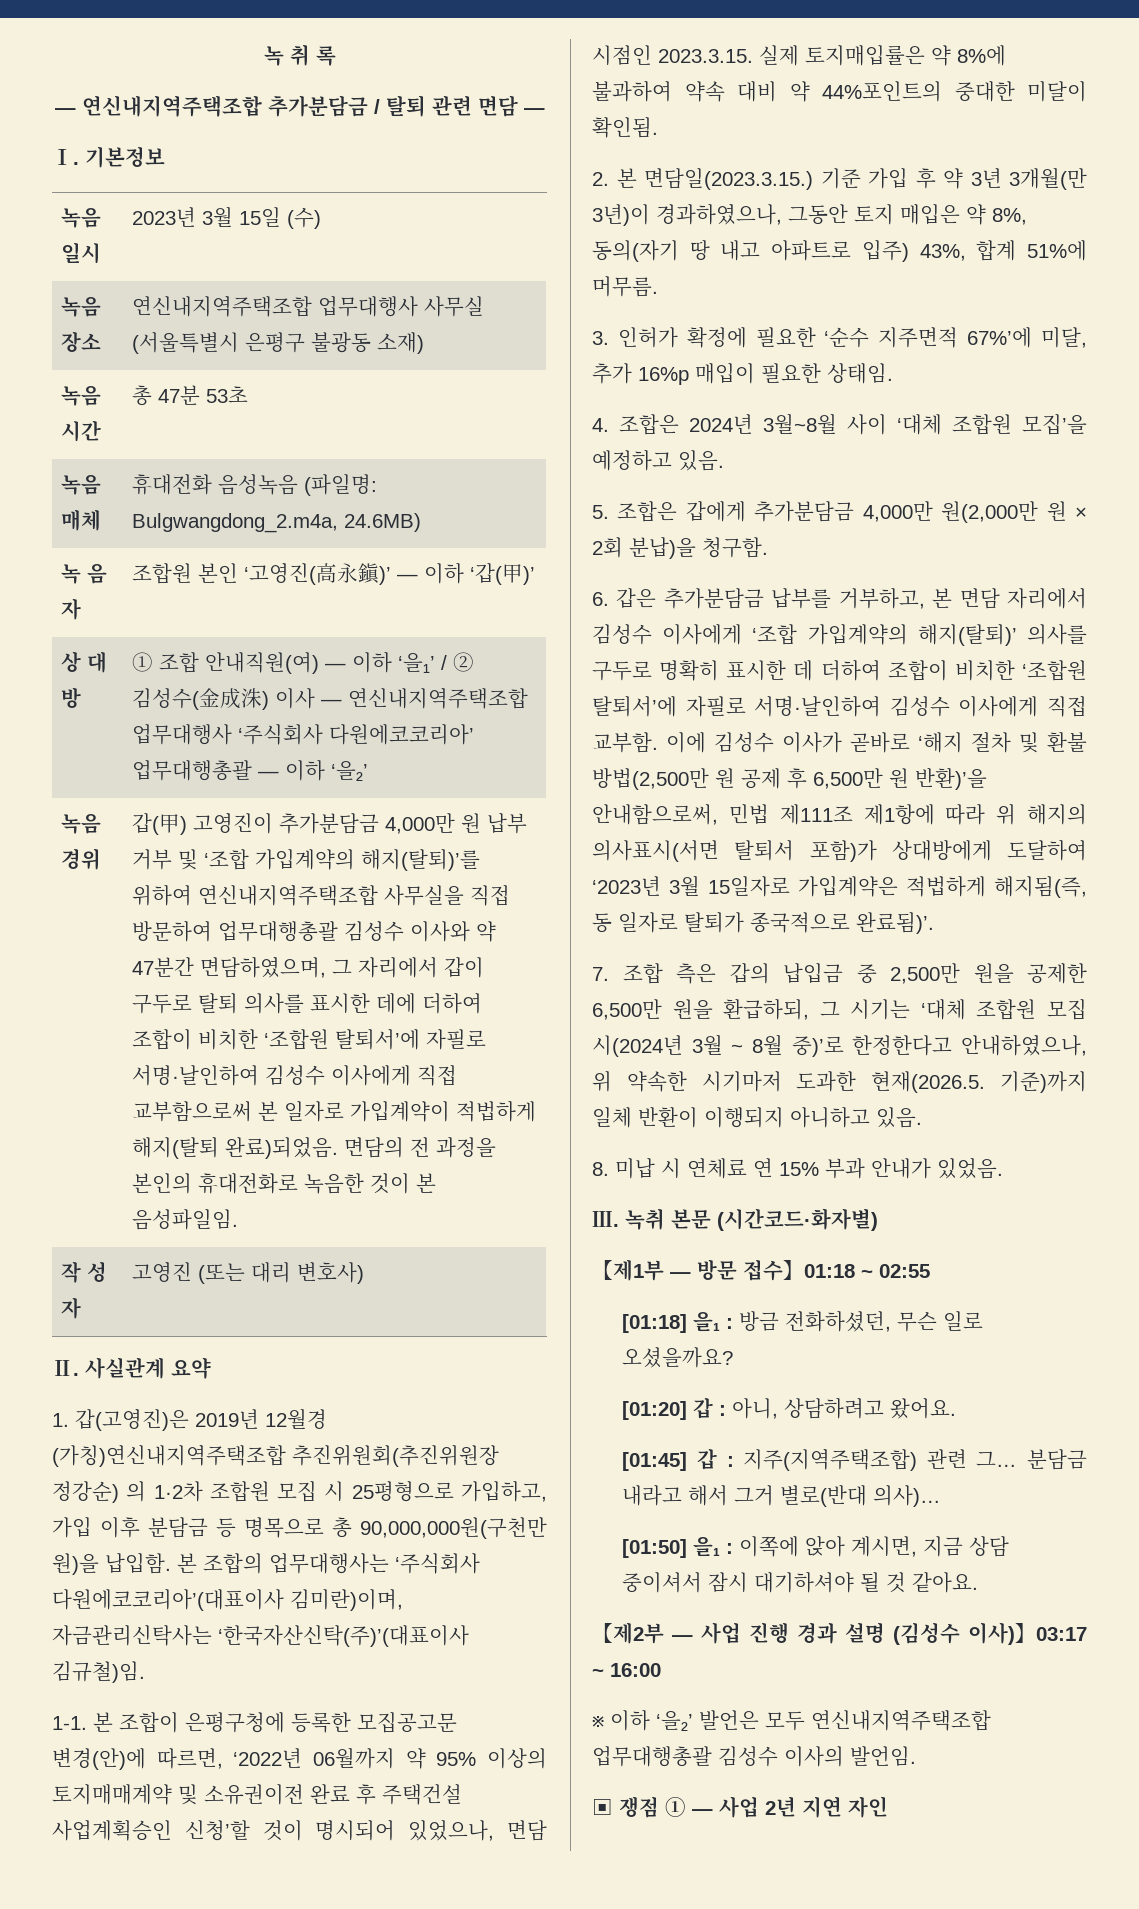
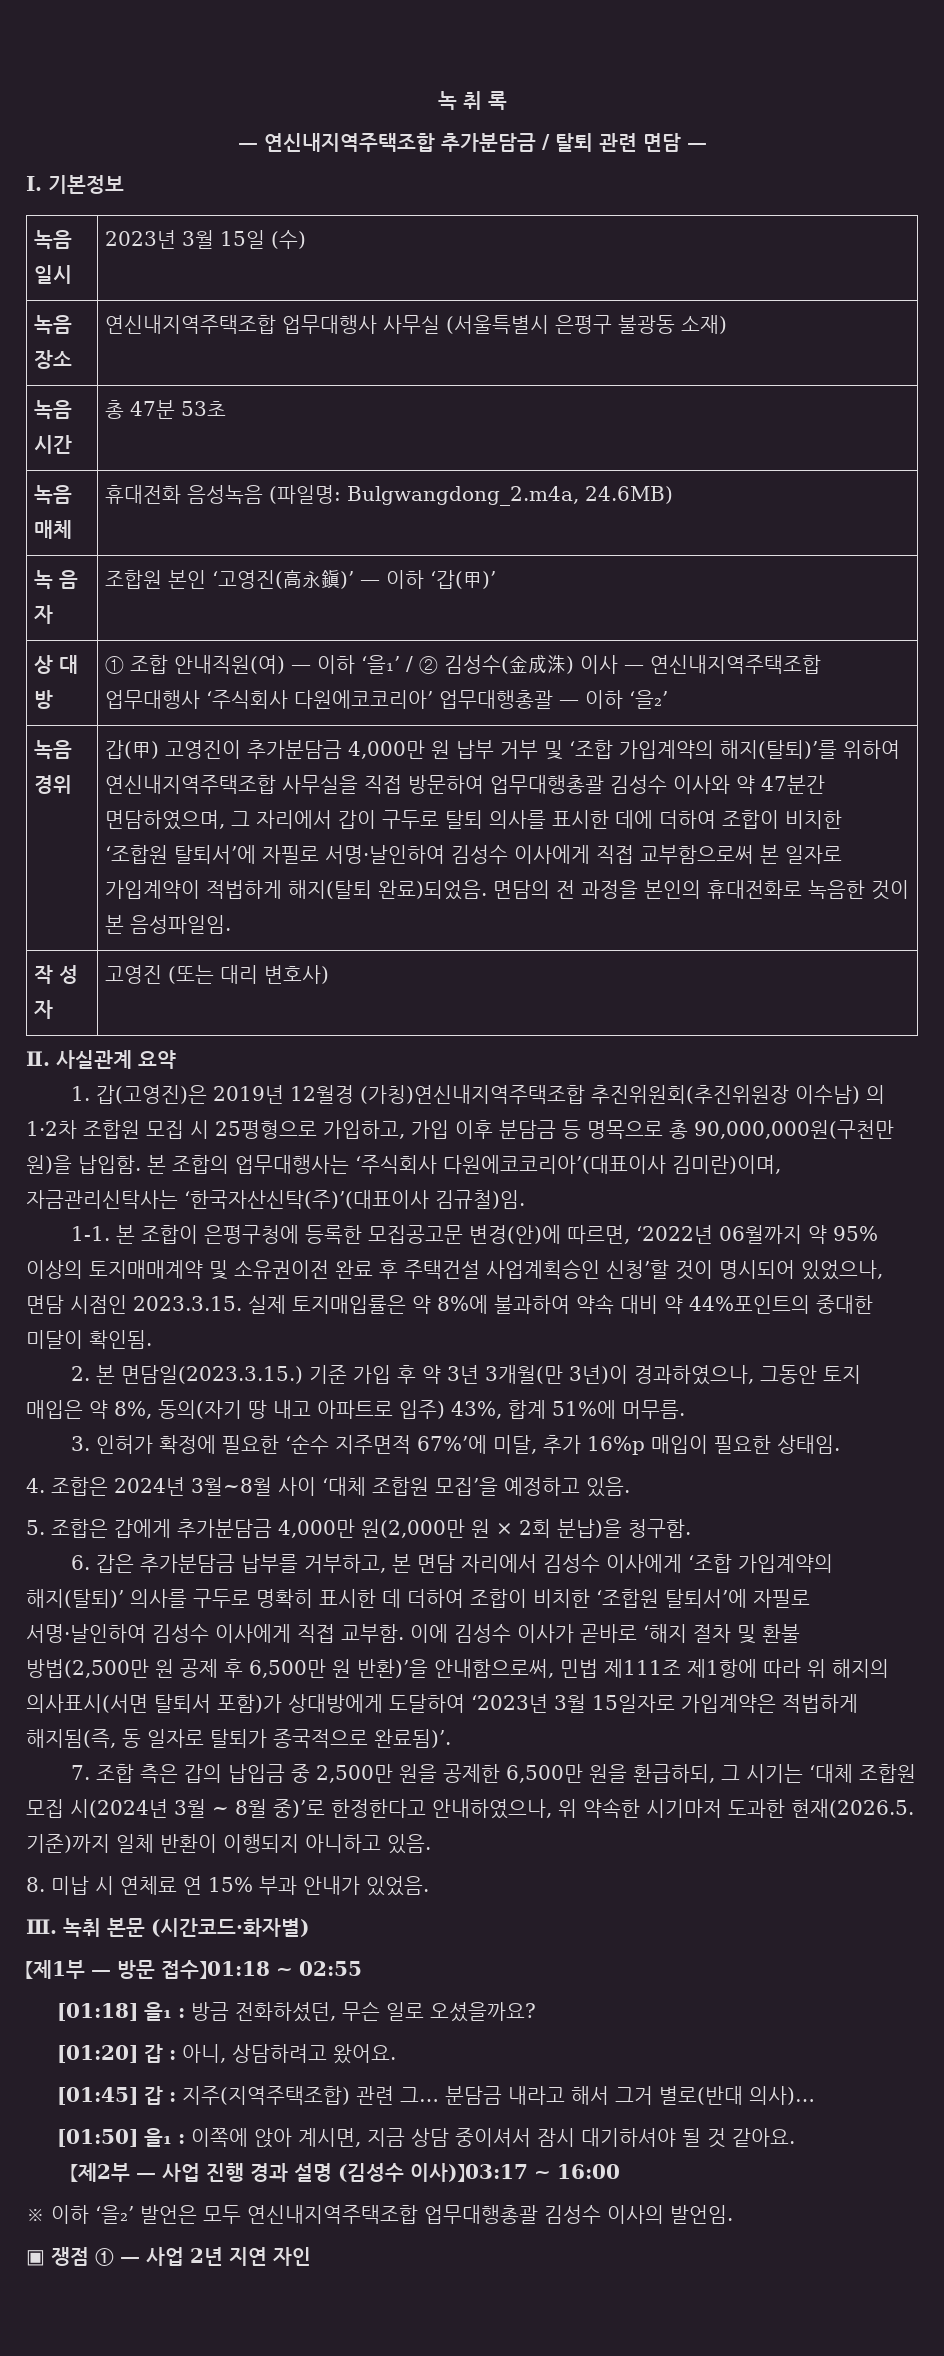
[52,1481,119,1503] 정강순) -> [794,1085,860,1104] 이수남)

